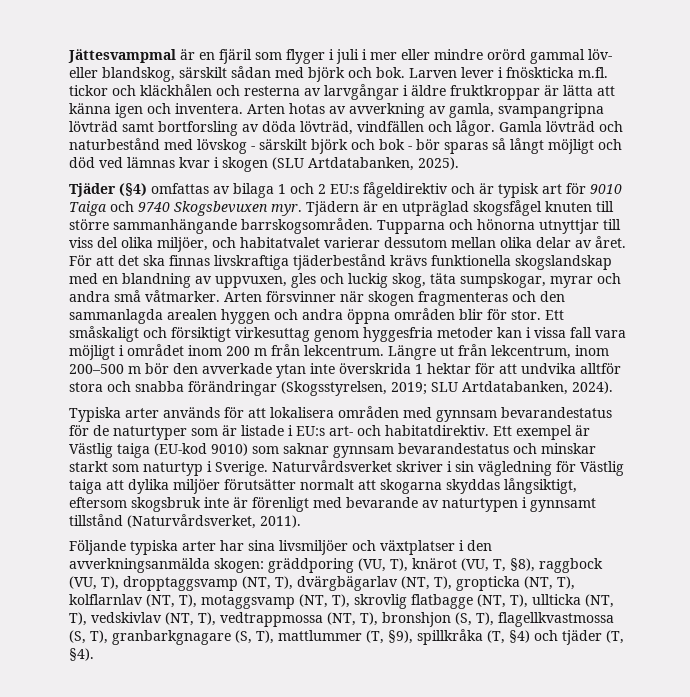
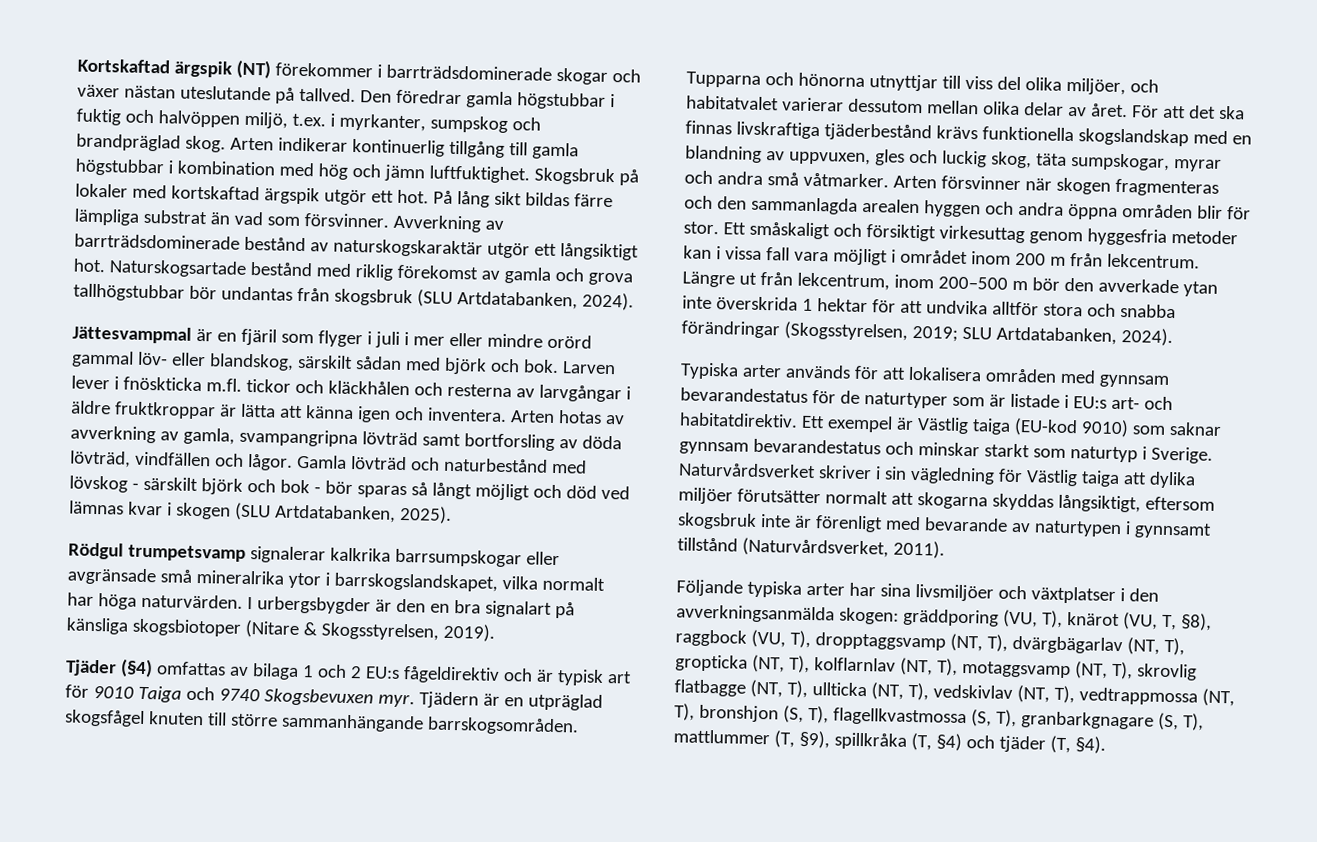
(68, 56) none -> [77,58,641,85] [77,84,615,110] [76,108,541,133] [76,133,579,160] [75,158,639,186] [75,183,613,208] [74,208,504,233] [74,233,639,261] [73,258,633,286] [73,283,634,311] Kortskaftad ärgspik (NT) förekommer i barrträdsdominerade skogar och växer nästan uteslutande på tallved. Den föredrar gamla högstubbar i fuktig och halvöppen miljö, t.ex. i myrkanter, sumpskog och brandpräglad skog. Arten indikerar kontinuerlig tillgång till gamla högstubbar i kombination med hög och jämn luftfuktighet. Skogsbruk på lokaler med kortskaftad ärgspik utgör ett hot. På lång sikt bildas färre lämpliga substrat än vad som försvinner. Avverkning av barrträdsdominerade bestånd av naturskogskaraktär utgör ett långsiktigt hot. Naturskogsartade bestånd med riklig förekomst av gamla och grova tallhögstubbar bör undantas från skogsbruk (SLU Artdatabanken, 2024). //
(459, 163) none -> [68,542,560,568] [67,567,605,592] [67,592,575,619] [66,617,495,642] // Rödgul trumpetsvamp signalerar kalkrika barrsumpskogar eller avgränsade små mineralrika ytor i barrskogslandskapet, vilka normalt har höga naturvärden. I urbergsbygder är den en bra signalart på känsliga skogsbiotoper (Nitare & Skogsstyrelsen, 2019).

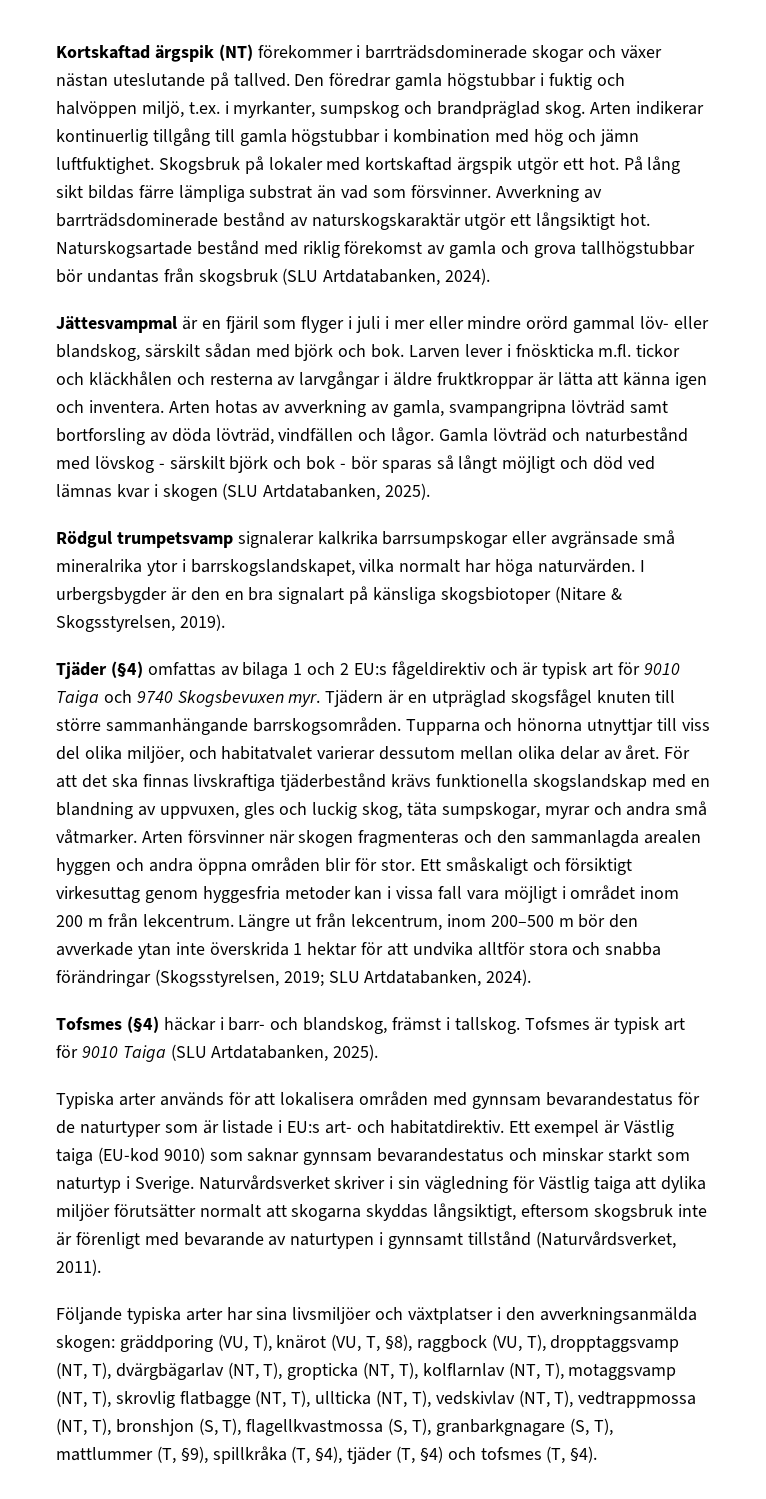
(1173, 337) none -> [56,1016,686,1034] [56,1044,379,1062] // Tofsmes (§4) häckar i barr- och blandskog, främst i tallskog. Tofsmes är typisk art för 9010 Taiga (SLU Artdatabanken, 2025).
(932, 741) none -> [315,1446,416,1464] §4), tjäder (T,
[998,735,1046,753] tjäder -> [480,1447,542,1460] tofsmes

